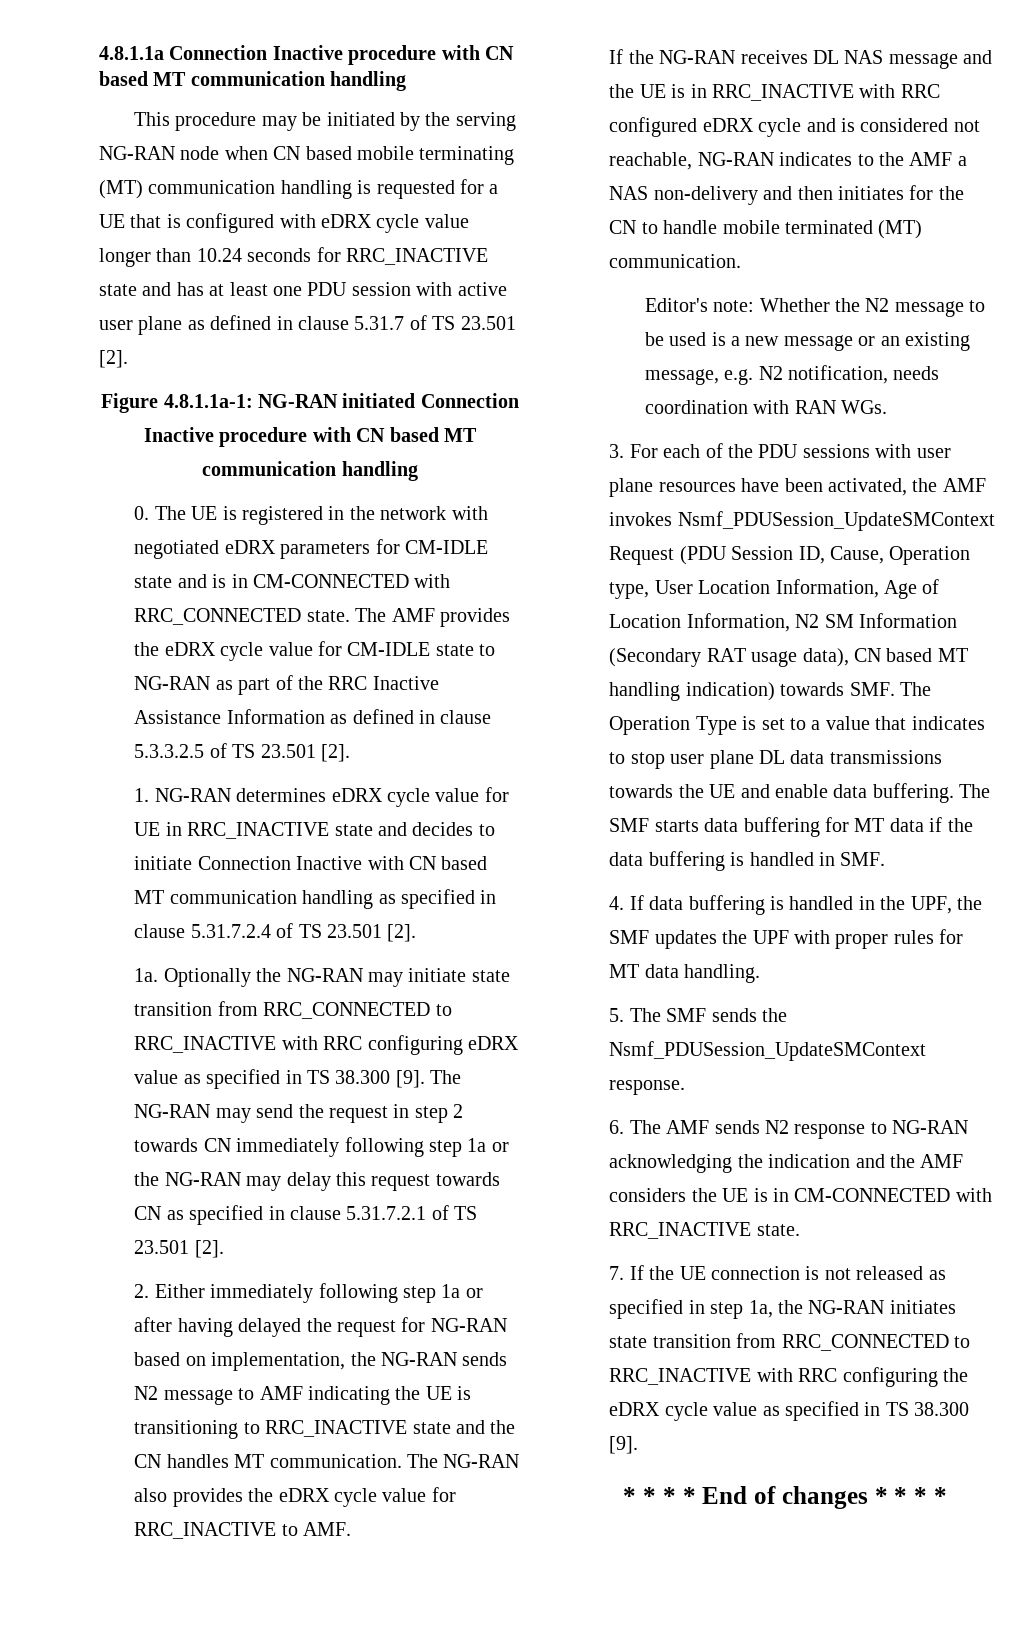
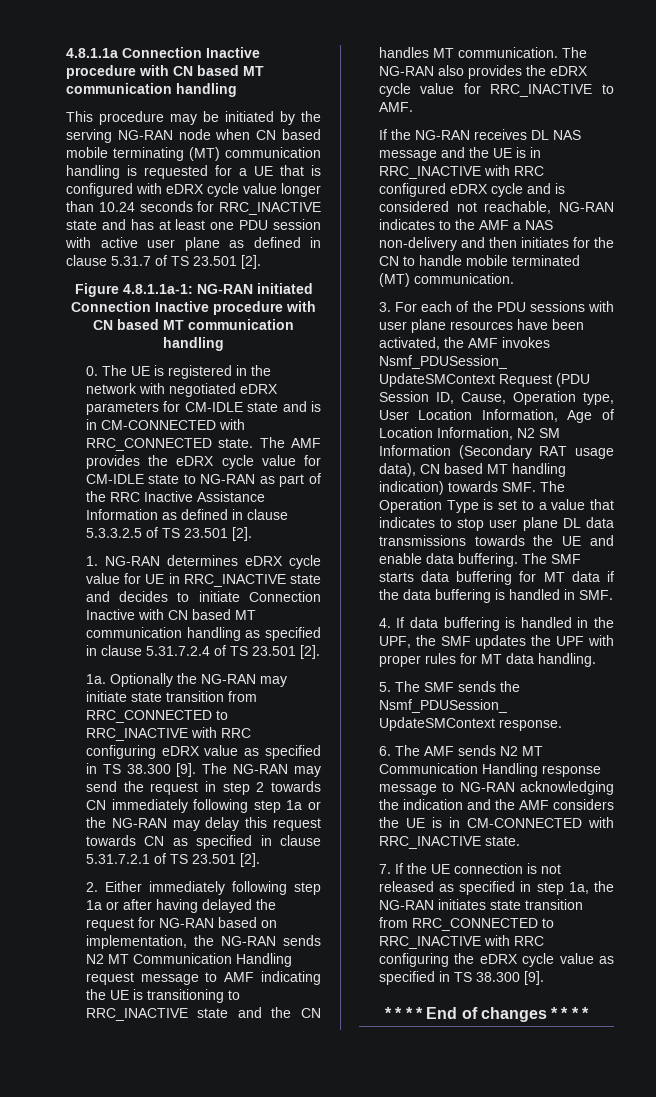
(159, 1393) none -> [107,953,292,967] [85,972,134,985] MT Communication Handling request
[644,298,986,317] [644,332,970,351] [644,365,940,385] [644,400,887,414] // Editor's note: Whether the N2 message to be used is a new message or an existing message, e.g. N2 notification, needs coordination with RAN WGs. -> (514, 278) none
[794,1124,866,1139] response -> [521,746,543,756] [378,763,601,777] [378,784,437,795] MT Communication Handling response message

